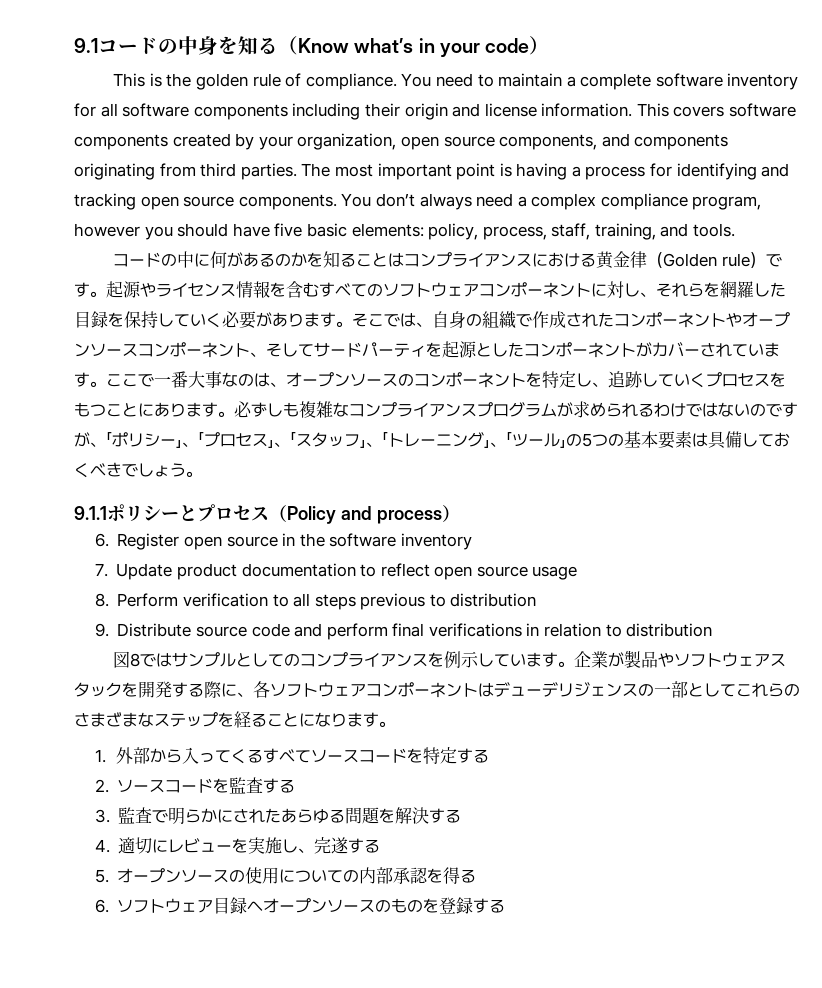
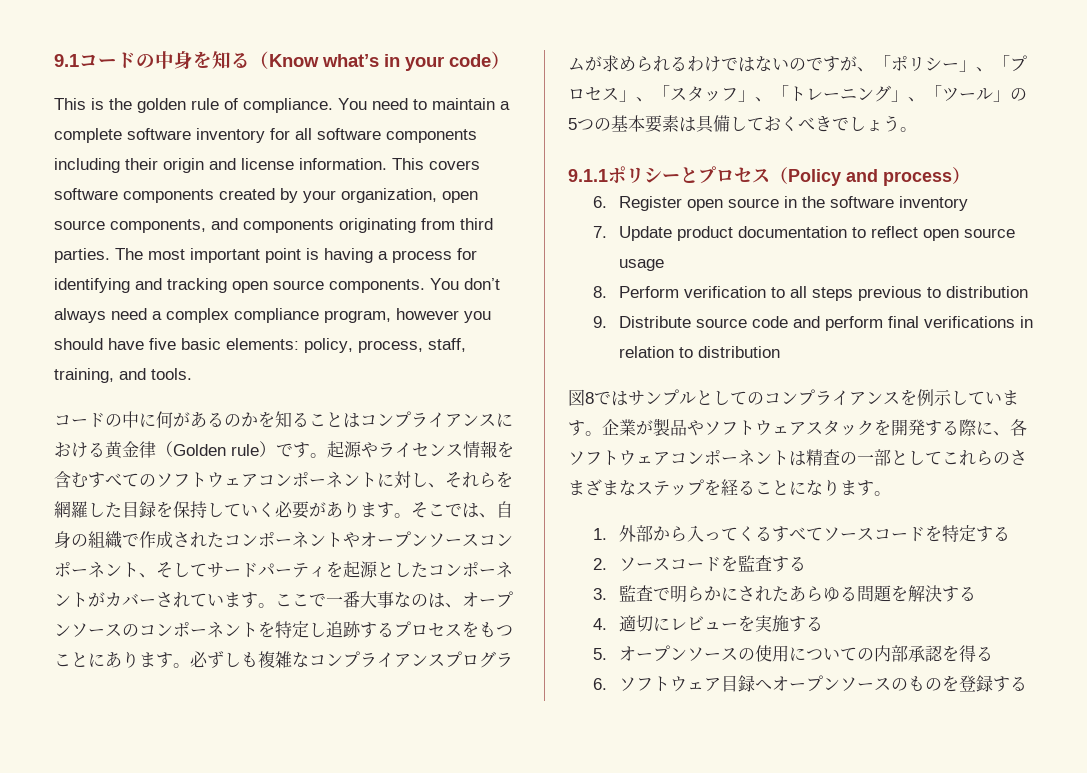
[592,371,706,388] 、追跡していく -> [326,621,394,638] 追跡する
[494,682,638,697] デューデリジェンス -> [806,449,840,466] 精査
[282,837,350,854] し、完遂 -> (789, 623) none

